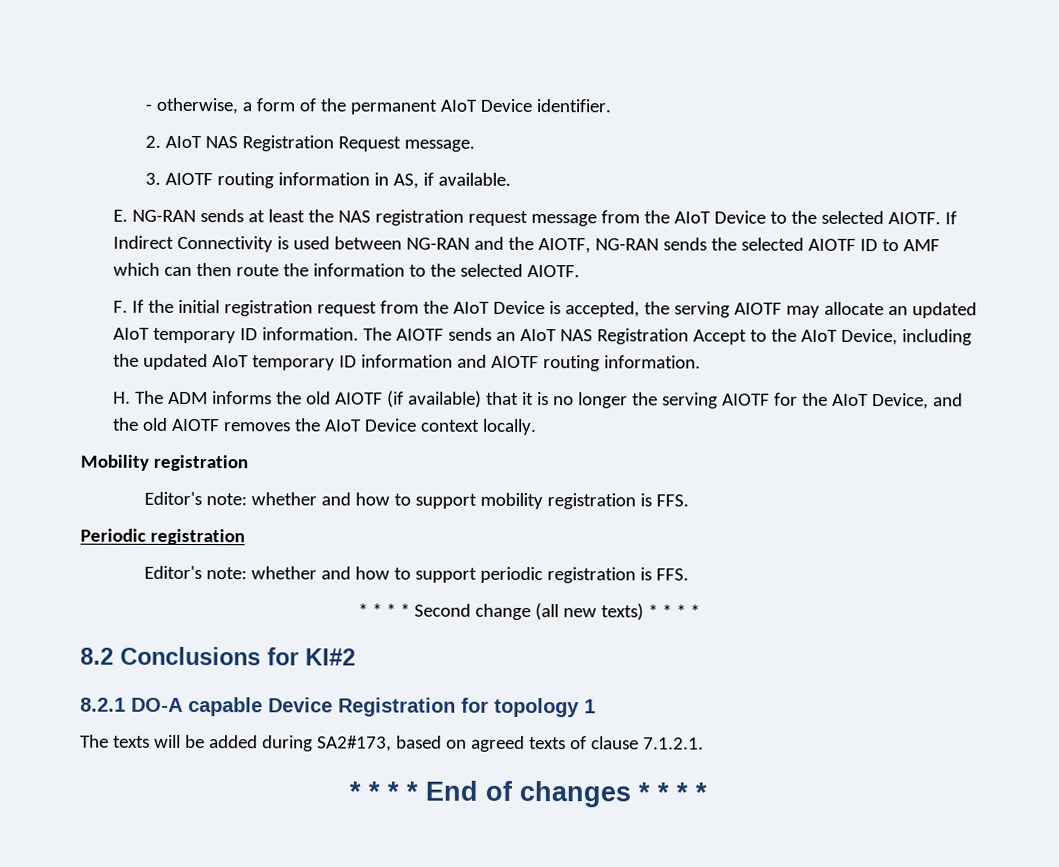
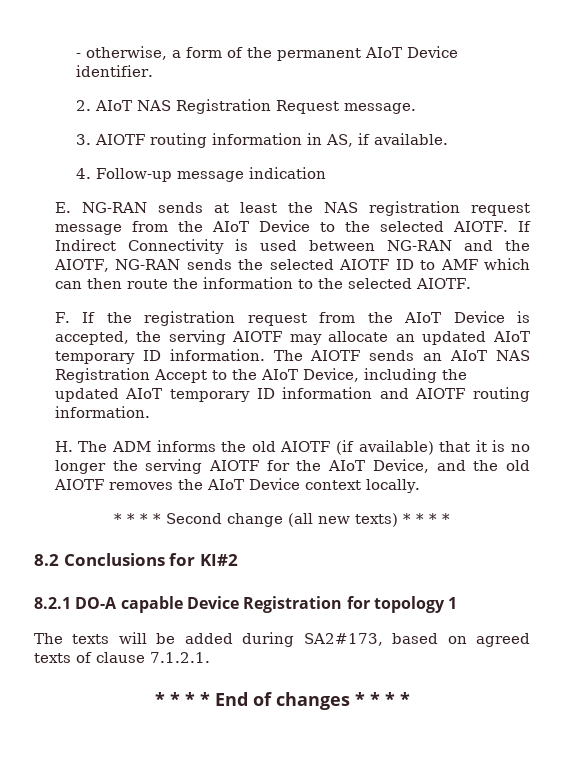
(511, 179) none -> [75,167,326,182] // 4. Follow-up message indication
[177,299,220,314] initial -> (132, 317) none
[80,454,248,472] [143,491,689,510] [80,528,245,546] [143,565,689,584] // Mobility registration // Editor's note: whether and how to support mobility registration is FFS. // Periodic registration // Editor's note: whether and how to support periodic registration is FFS. -> (420, 486) none

